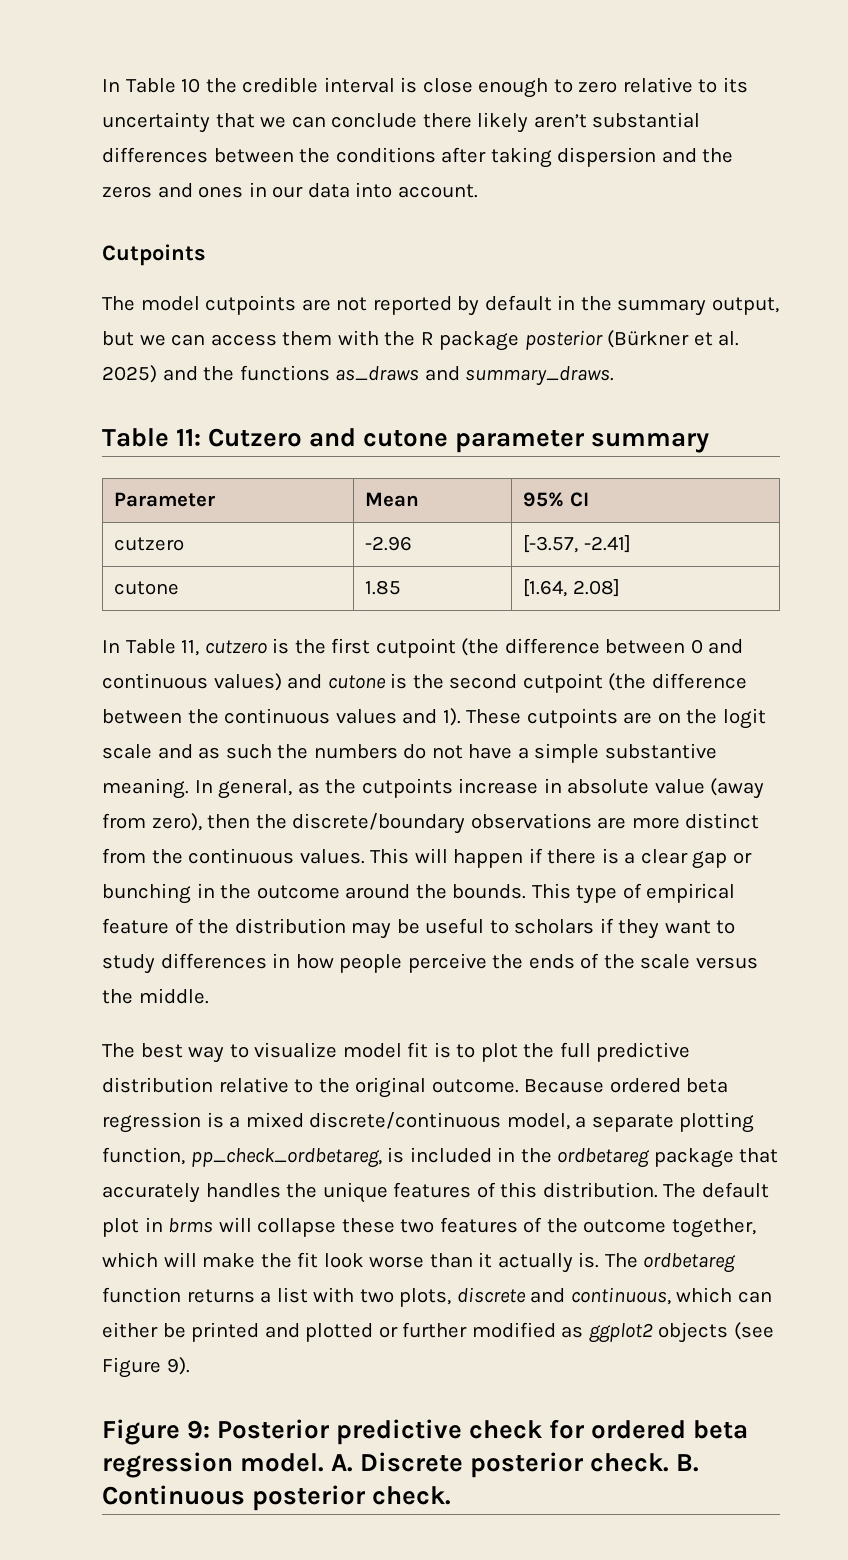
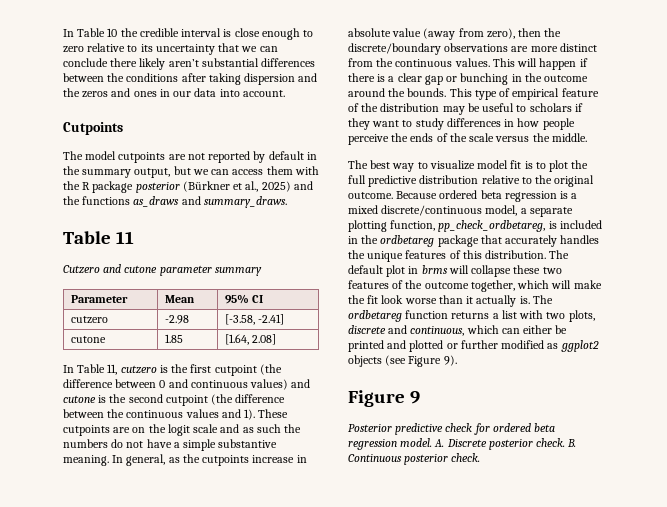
[718,331,740,346] al. -> [245,181,259,192] al.,
[176,429,202,446] 11: -> [115,231,134,244] 11 //
[365,536,413,551] [523,535,579,553] -2.96 | [-3.57, -> [164,315,189,324] [224,314,255,325] -2.98 | [-3.58,
[187,1420,211,1439] 9: -> [409,391,420,404] 9 //

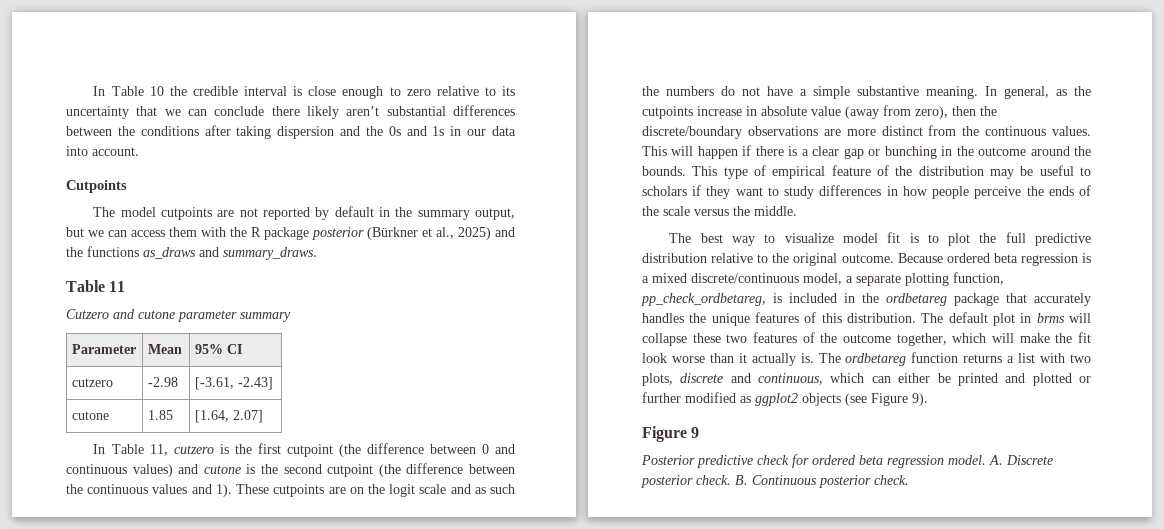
[82,88,157,98] zeros and ones -> [388,126,445,136] 0s and 1s
[224,314,284,325] [-3.58, -2.41] -> [194,377,273,390] [-3.61, -2.43]
[251,334,276,345] 2.08] -> [232,410,263,423] 2.07]

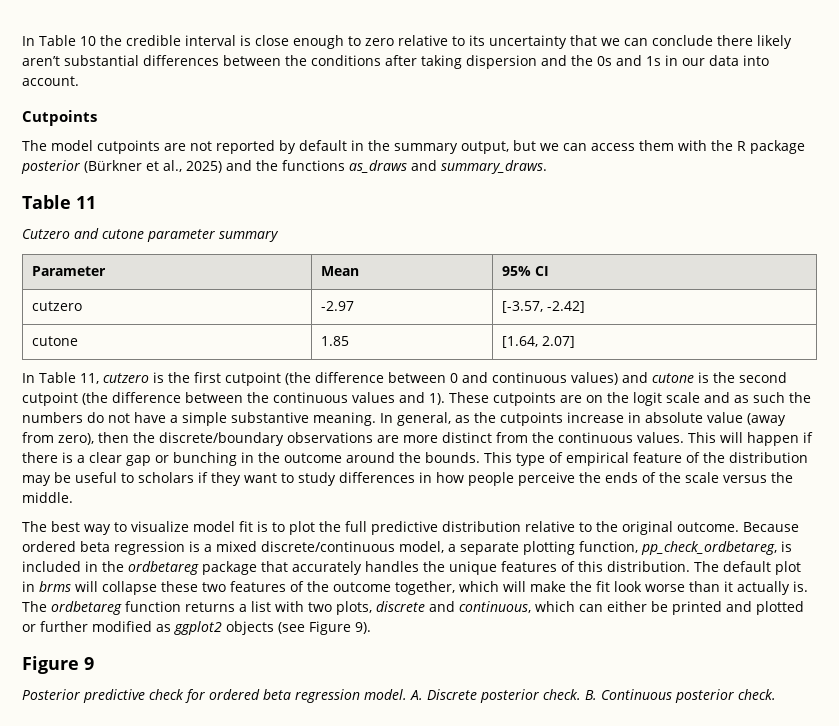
[147,377,178,387] [194,377,273,390] -2.98 | [-3.61, -2.43] -> [320,301,354,311] [501,301,585,313] -2.97 | [-3.57, -2.42]

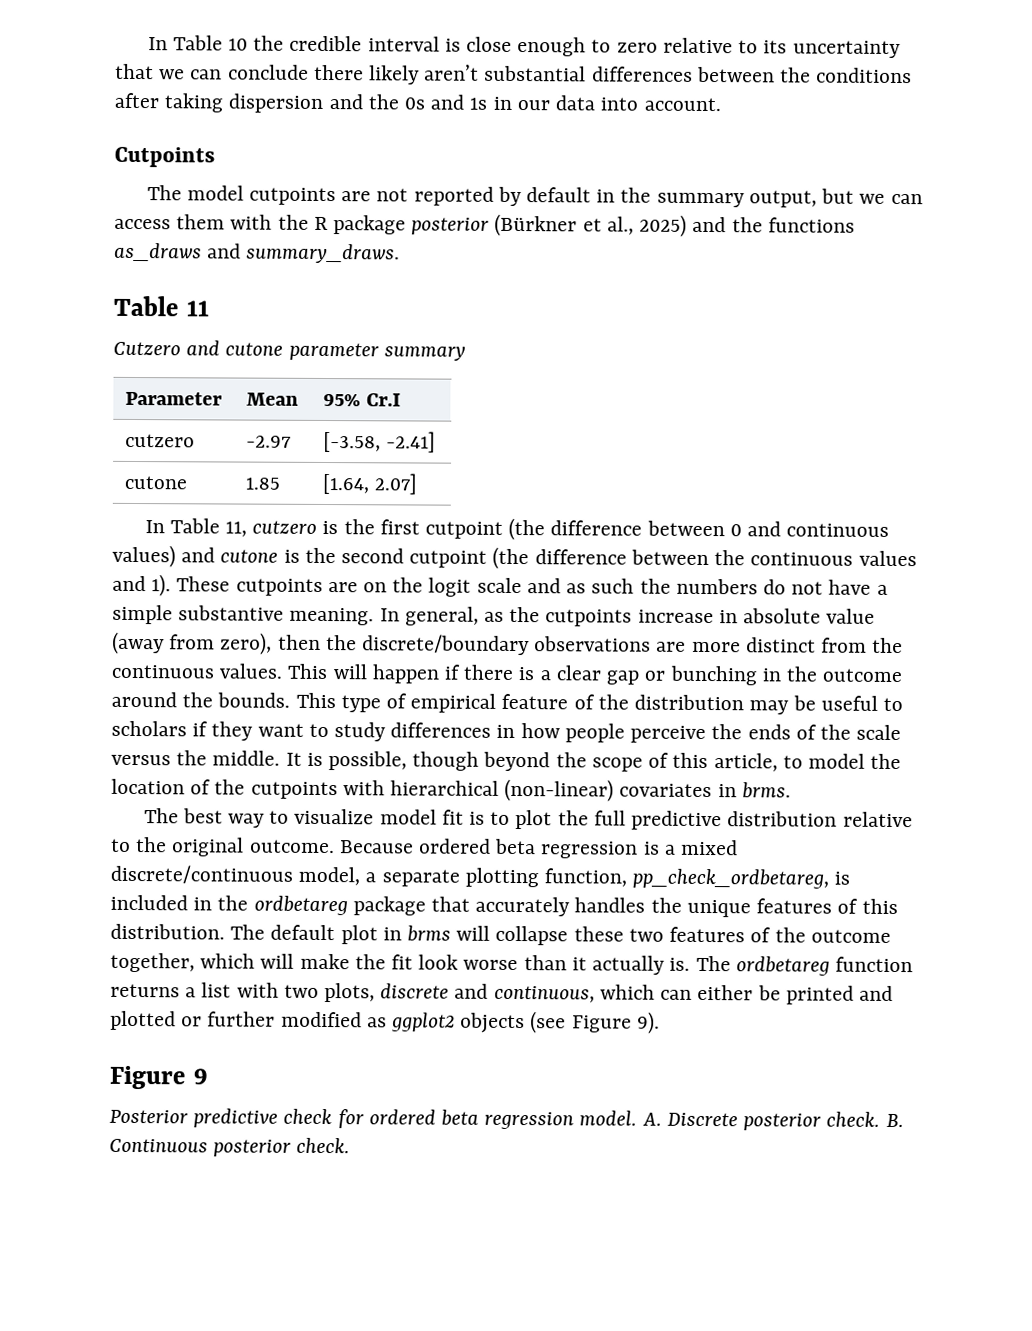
[534,266,549,276] CI -> [366,393,402,407] Cr.I
[501,301,585,313] [-3.57, -2.42] -> [323,431,437,453] [-3.58, -2.41]
(73, 497) none -> [285,751,902,772] [111,778,791,802] It is possible, though beyond the scope of this article, to model the location of the cutpoints with hierarchical (non-linear) covariates in brms.

